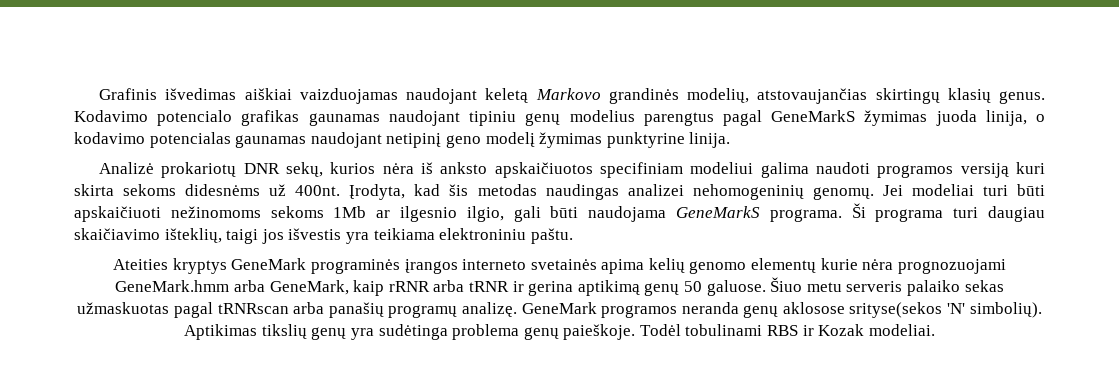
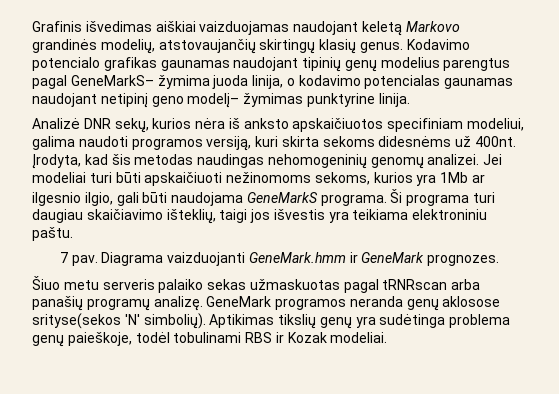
[757,88,868,104] atstovaujančias -> [158,39,256,54] atstovaujančių
[469,111,517,126] tipiniu -> [302,57,342,72] tipinių
[771,110,928,126] GeneMarkS žymimas -> [70,75,210,89] GeneMarkS– žymima
[485,132,535,147] modelį -> [187,93,240,108] modelį–
[161,162,237,178] prokariotų -> (80, 123) none
[690,162,754,174] modeliui -> [467,118,525,131] modeliui,
[960,163,1009,178] versiją -> [206,136,252,151] versiją,
[627,184,874,200] analizei nehomogeninių genomų. -> [267,154,480,169] nehomogeninių genomų analizei.
[270,206,324,218] sekoms -> [314,172,437,186] sekoms, kurios yra
[113,258,1006,274] [115,280,766,296] Ateities kryptys GeneMark programinės įrangos interneto svetainės apima kelių genomo elementų kurie nėra prognozuojami GeneMark.hmm arba GeneMark, kaip rRNR arba tRNR ir gerina aptikimą genų 50 galuose. -> [59,252,500,266] 7 pav. Diagrama vaizduojanti GeneMark.hmm ir GeneMark prognozes. //
[563,324,681,340] paieškoje. Todėl -> [67,332,170,346] paieškoje, todėl

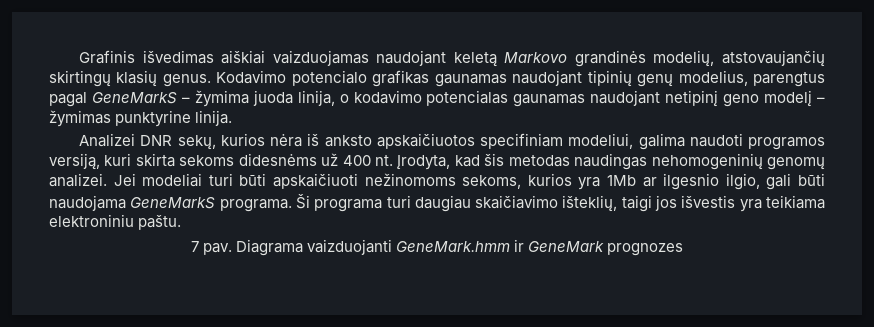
[380,57,440,68] modelius -> [678,70,748,86] modelius,
[70,75,154,86] GeneMarkS– -> [91,92,190,104] GeneMarkS –
[187,93,240,108] modelį– -> [764,90,826,107] modelį –
[32,118,80,129] Analizė -> [79,133,136,147] Analizei
[475,136,517,147] 400nt. -> [342,155,394,166] 400 nt.
[427,254,500,266] [32,276,481,293] [32,296,501,311] [32,313,511,329] [32,332,388,347] prognozes. // Šiuo metu serveris palaiko sekas užmaskuotas pagal tRNRscan arba panašių programų analizę. GeneMark programos neranda genų aklosose srityse(sekos 'N' simbolių). Aptikimas tikslių genų yra sudėtinga problema genų paieškoje, todėl tobulinami RBS ir Kozak modeliai. -> [607,243,684,256] prognozes

